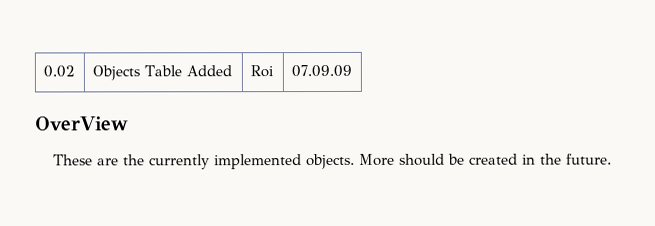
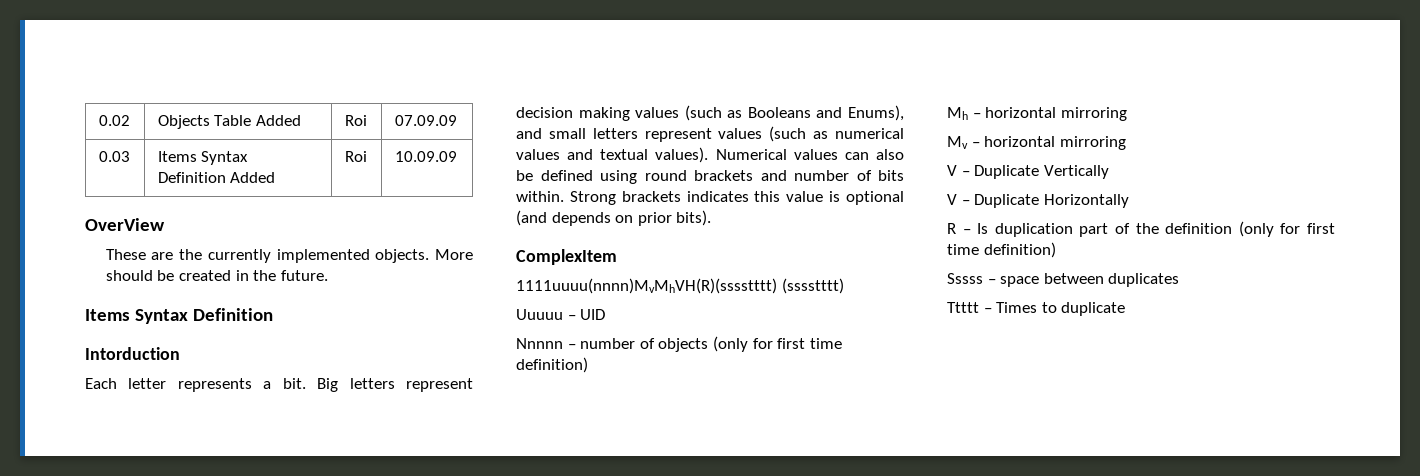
(352, 71) none -> [98,151,130,162] [157,151,249,165] [157,172,276,183] [344,151,367,162] [394,151,457,162] // 0.03 | Items Syntax Definition Added | Roi | 10.09.09
(613, 159) none -> [85,308,273,324] [85,347,180,360] [85,378,473,392] [516,105,904,121] [516,126,904,142] [516,147,904,163] [516,170,904,184] [516,191,904,205] [516,210,712,226] [516,249,617,265] [516,278,844,294] [516,309,606,320] [516,336,842,352] [516,357,588,373] [947,107,1127,121] [947,136,1126,150] [947,165,1109,179] [947,194,1129,208] [947,221,1335,237] [947,242,1056,258] [947,273,1180,287] [947,302,1126,316] // Items Syntax Definition // Intorduction // Each letter represents a bit. Big letters represent decision making values (such as Booleans and Enums), and small letters represent values (such as numerical values and textual values). Numerical values can also be defined using round brackets and number of bits within. Strong brackets indicates this value is optional (and depends on prior bits). // ComplexItem // 1111uuuu(nnnn)MvMhVH(R)(sssstttt) (sssstttt) // Uuuuu – UID // Nnnnn – number of objects (only for first time definition) // Mh – horizontal mirroring // Mv – horizontal mirroring // V – Duplicate Vertically // V – Duplicate Horizontally // R – Is duplication part of the definition (only for first time definition) // Sssss – space between duplicates // Ttttt – Times to duplicate

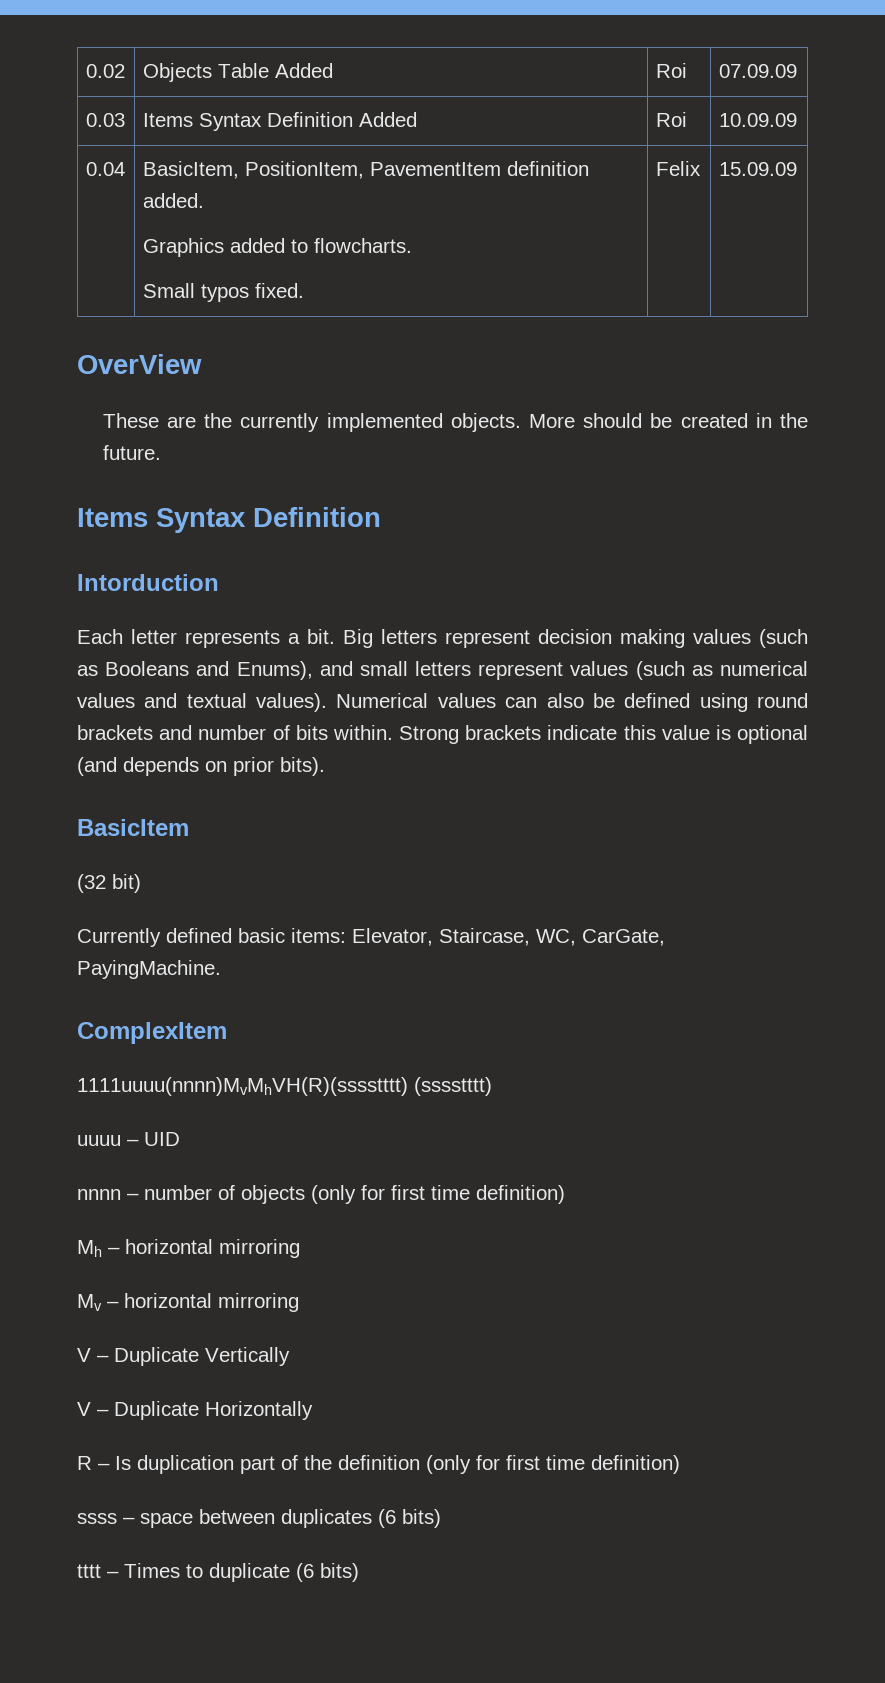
(457, 156) none -> [85,162,125,176] [142,161,589,179] [142,193,204,208] [142,238,412,257] [142,283,304,302] [655,161,701,176] [718,162,797,176] // 0.04 | BasicItem, PositionItem, PavementItem definition added. // Graphics added to flowcharts. // Small typos fixed. | Felix | 15.09.09
[686,191,749,202] indicates -> [547,725,618,740] indicate
(712, 218) none -> [77,819,189,836] [77,874,141,893] [77,928,665,947] [77,960,221,979] // BasicItem // (32 bit) // Currently defined basic items: Elevator, Staircase, WC, CarGate, PayingMachine.
[516,309,563,320] Uuuuu -> [77,1135,121,1146] uuuu
[516,338,563,349] Nnnnn -> [77,1189,121,1200] nnnn
[947,273,983,284] Sssss -> [77,1513,117,1524] ssss
[947,302,979,313] // Ttttt -> [378,1509,441,1528] [77,1564,101,1578] (6 bits) // tttt
(1126, 309) none -> [296,1563,359,1582] (6 bits)

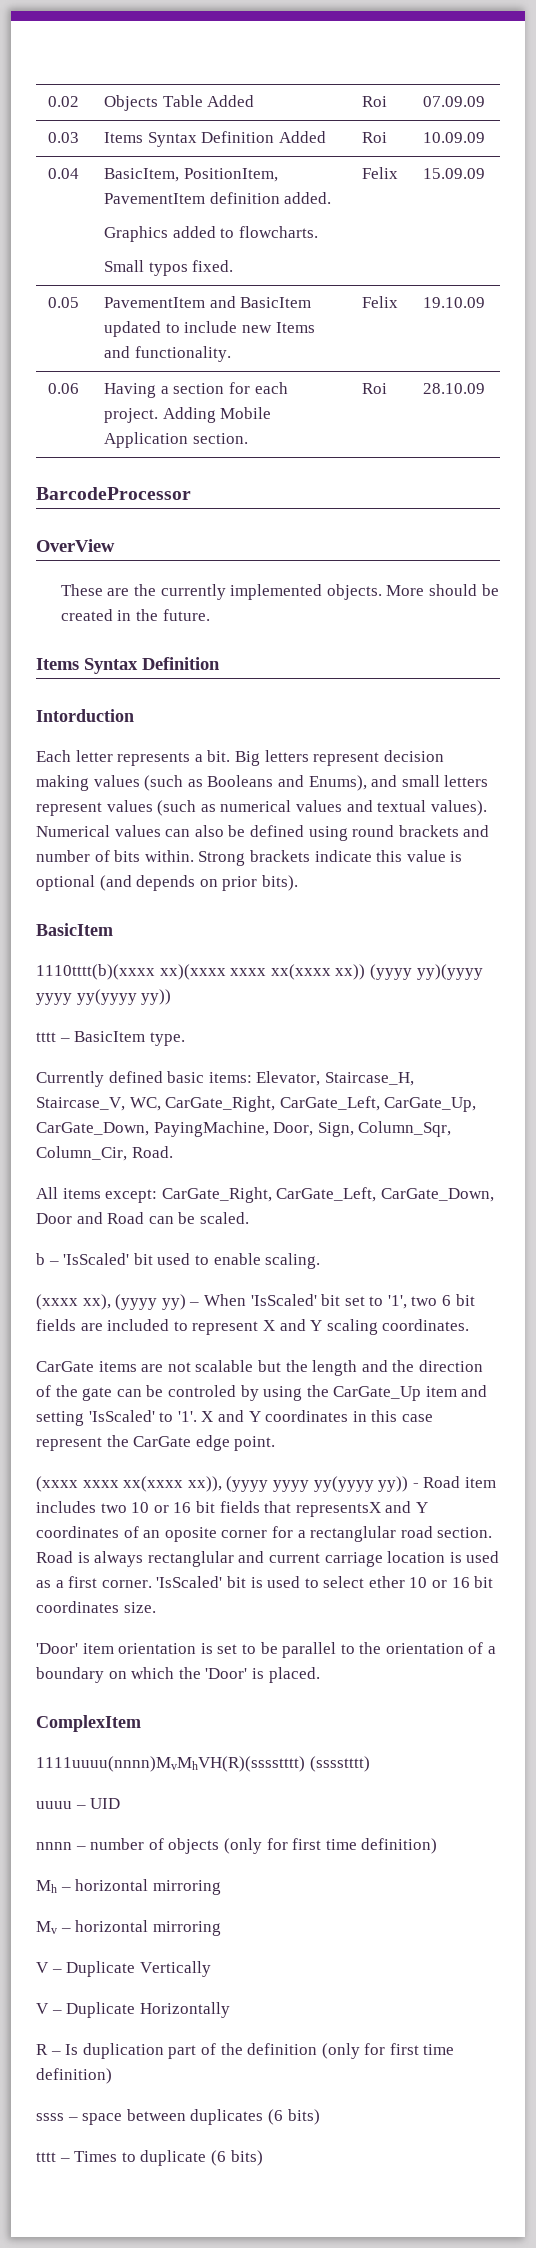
(797, 169) none -> [48,297,80,308] [104,296,312,308] [104,321,315,337] [104,346,231,362] [362,296,399,308] [423,297,486,308] [48,383,80,394] [104,382,288,398] [104,407,272,423] [104,432,248,448] [362,383,388,394] [423,383,486,394] [36,487,191,500] // 0.05 | PavementItem and BasicItem updated to include new Items and functionality. | Felix | 19.10.09 // 0.06 | Having a section for each project. Adding Mobile Application section. | Roi | 28.10.09 // BarcodeProcessor
[77,874,141,893] (32 bit) -> [36,964,483,980] [36,989,172,1005] [36,1031,185,1046] 1110tttt(b)(xxxx xx)(xxxx xxxx xx(xxxx xx)) (yyyy yy)(yyyy yyyy yy(yyyy yy)) // tttt – BasicItem type.
[439,928,665,946] [77,960,221,979] Staircase, WC, CarGate, PayingMachine. -> [324,1072,414,1086] [36,1096,477,1112] [36,1121,452,1137] [36,1146,173,1161] [36,1187,494,1203] [36,1212,249,1224] [36,1253,321,1269] [36,1294,475,1310] [36,1319,470,1335] [36,1360,483,1376] [36,1385,488,1401] [36,1410,433,1426] [36,1435,276,1451] [36,1476,496,1492] [36,1501,428,1517] [36,1526,493,1542] [36,1551,500,1567] [36,1576,494,1588] [36,1601,156,1613] [36,1642,497,1658] [36,1667,320,1683] Staircase_H, Staircase_V, WC, CarGate_Right, CarGate_Left, CarGate_Up, CarGate_Down, PayingMachine, Door, Sign, Column_Sqr, Column_Cir, Road. // All items except: CarGate_Right, CarGate_Left, CarGate_Down, Door and Road can be scaled. // b – 'IsScaled' bit used to enable scaling. // (xxxx xx), (yyyy yy) – When 'IsScaled' bit set to '1', two 6 bit fields are included to represent X and Y scaling coordinates. // CarGate items are not scalable but the length and the direction of the gate can be controled by using the CarGate_Up item and setting 'IsScaled' to '1'. X and Y coordinates in this case represent the CarGate edge point. // (xxxx xxxx xx(xxxx xx)), (yyyy yyyy yy(yyyy yy)) - Road item includes two 10 or 16 bit fields that representsX and Y coordinates of an oposite corner for a rectanglular road section. Road is always rectanglular and current carriage location is used as a first corner. 'IsScaled' bit is used to select ether 10 or 16 bit coordinates size. // 'Door' item orientation is set to be parallel to the orientation of a boundary on which the 'Door' is placed.

